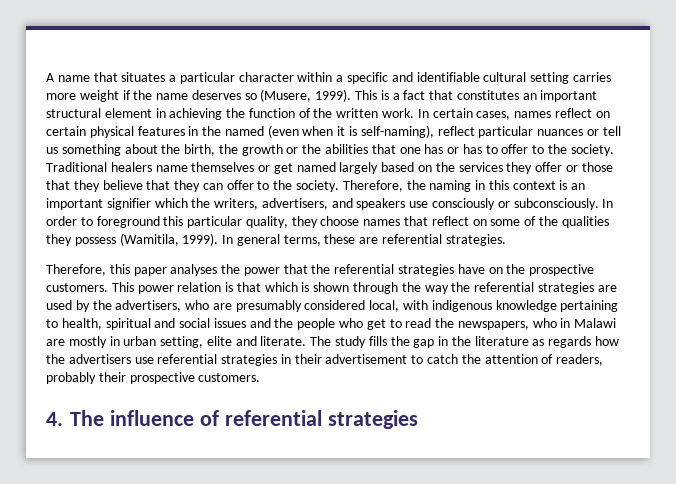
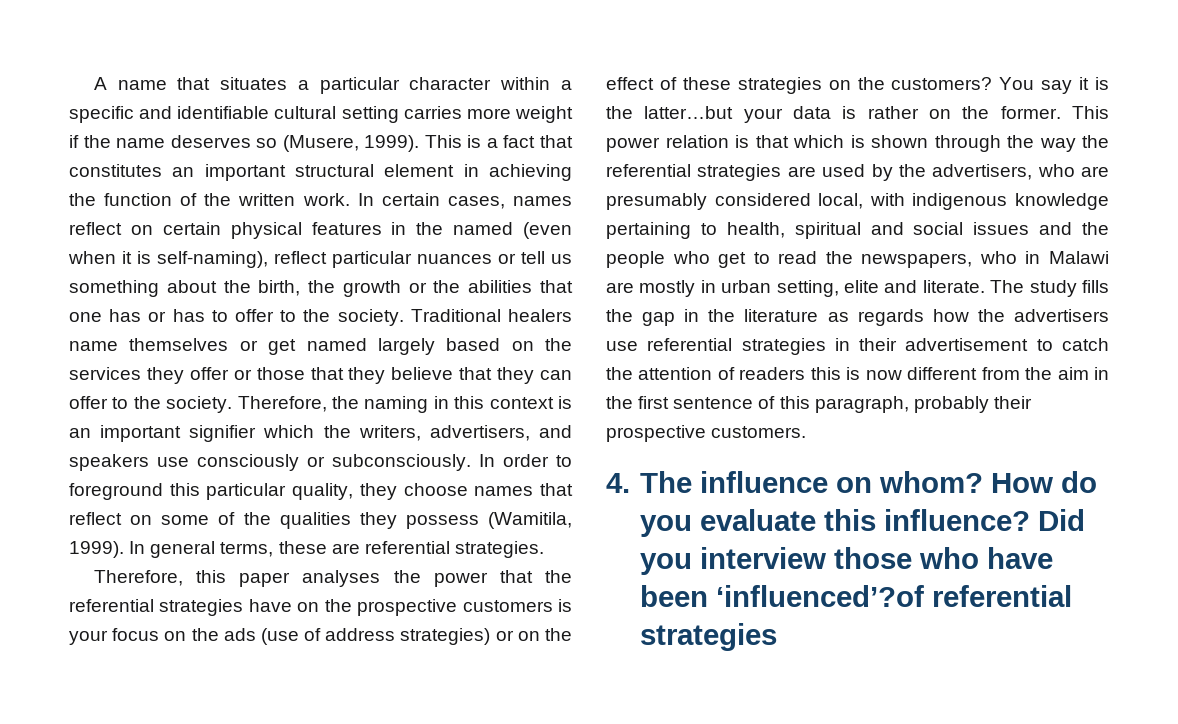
[46,283,108,292] customers. -> [462,599,573,612] [69,628,572,645] [606,77,1109,94] [606,106,1061,123] customers is your focus on the ads (use of address strategies) or on the effect of these strategies on the customers? You say it is the latter…but your data is rather on the former.
[556,354,604,366] readers, -> [739,367,1109,380] [606,396,909,413] readers this is now different from the aim in the first sentence of this paragraph,
[199,410,219,426] of -> [835,471,1097,493] [639,509,1085,537] [639,547,1053,575] [639,585,924,607] on whom? How do you evaluate this influence? Did you interview those who have been ‘influenced’?of

